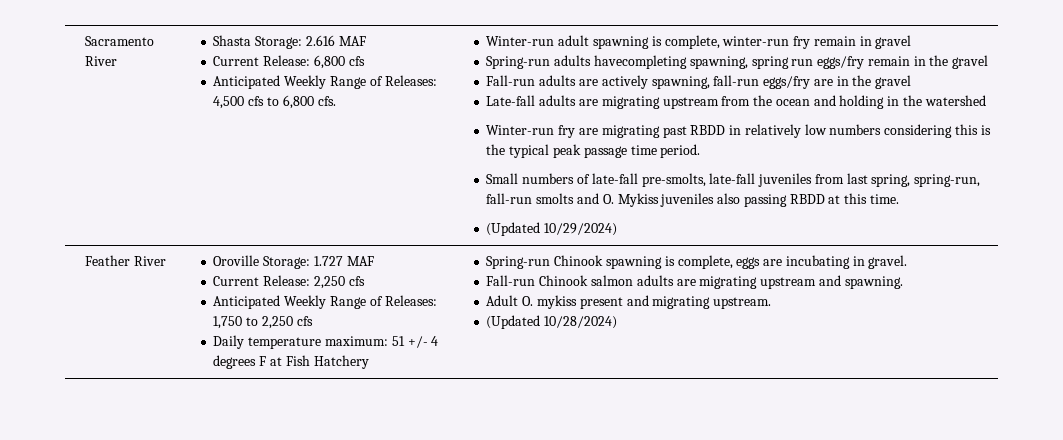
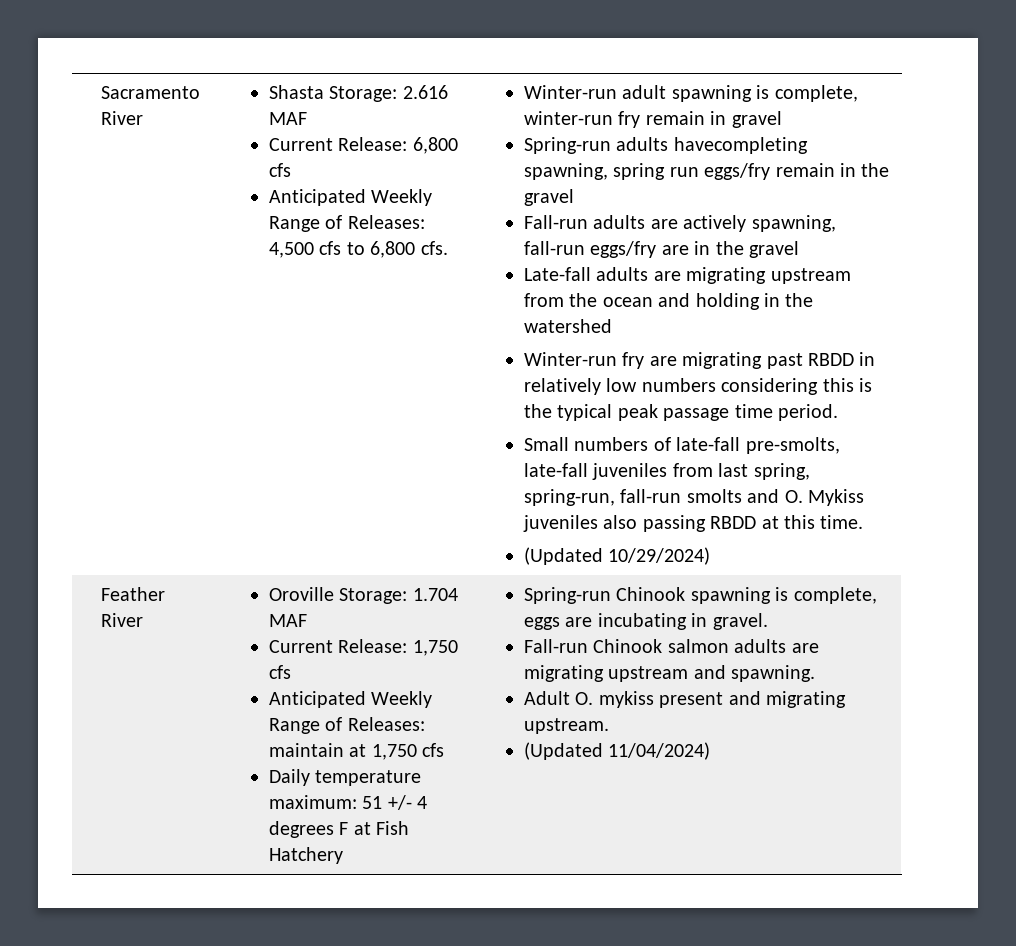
[313,256,374,266] [213,275,365,289] [213,295,437,309] [213,316,293,329] 1.727 MAF // Current Release: 2,250 cfs // Anticipated Weekly Range of Releases: 1,750 to 2,250 -> [412,588,458,601] [269,614,308,627] [269,639,458,656] [269,665,292,679] [269,691,433,708] [269,717,425,734] [269,743,417,760] 1.704 MAF // Current Release: 1,750 cfs // Anticipated Weekly Range of Releases: maintain at 1,750
[544,316,618,329] 10/28/2024) -> [608,742,711,760] 11/04/2024)

